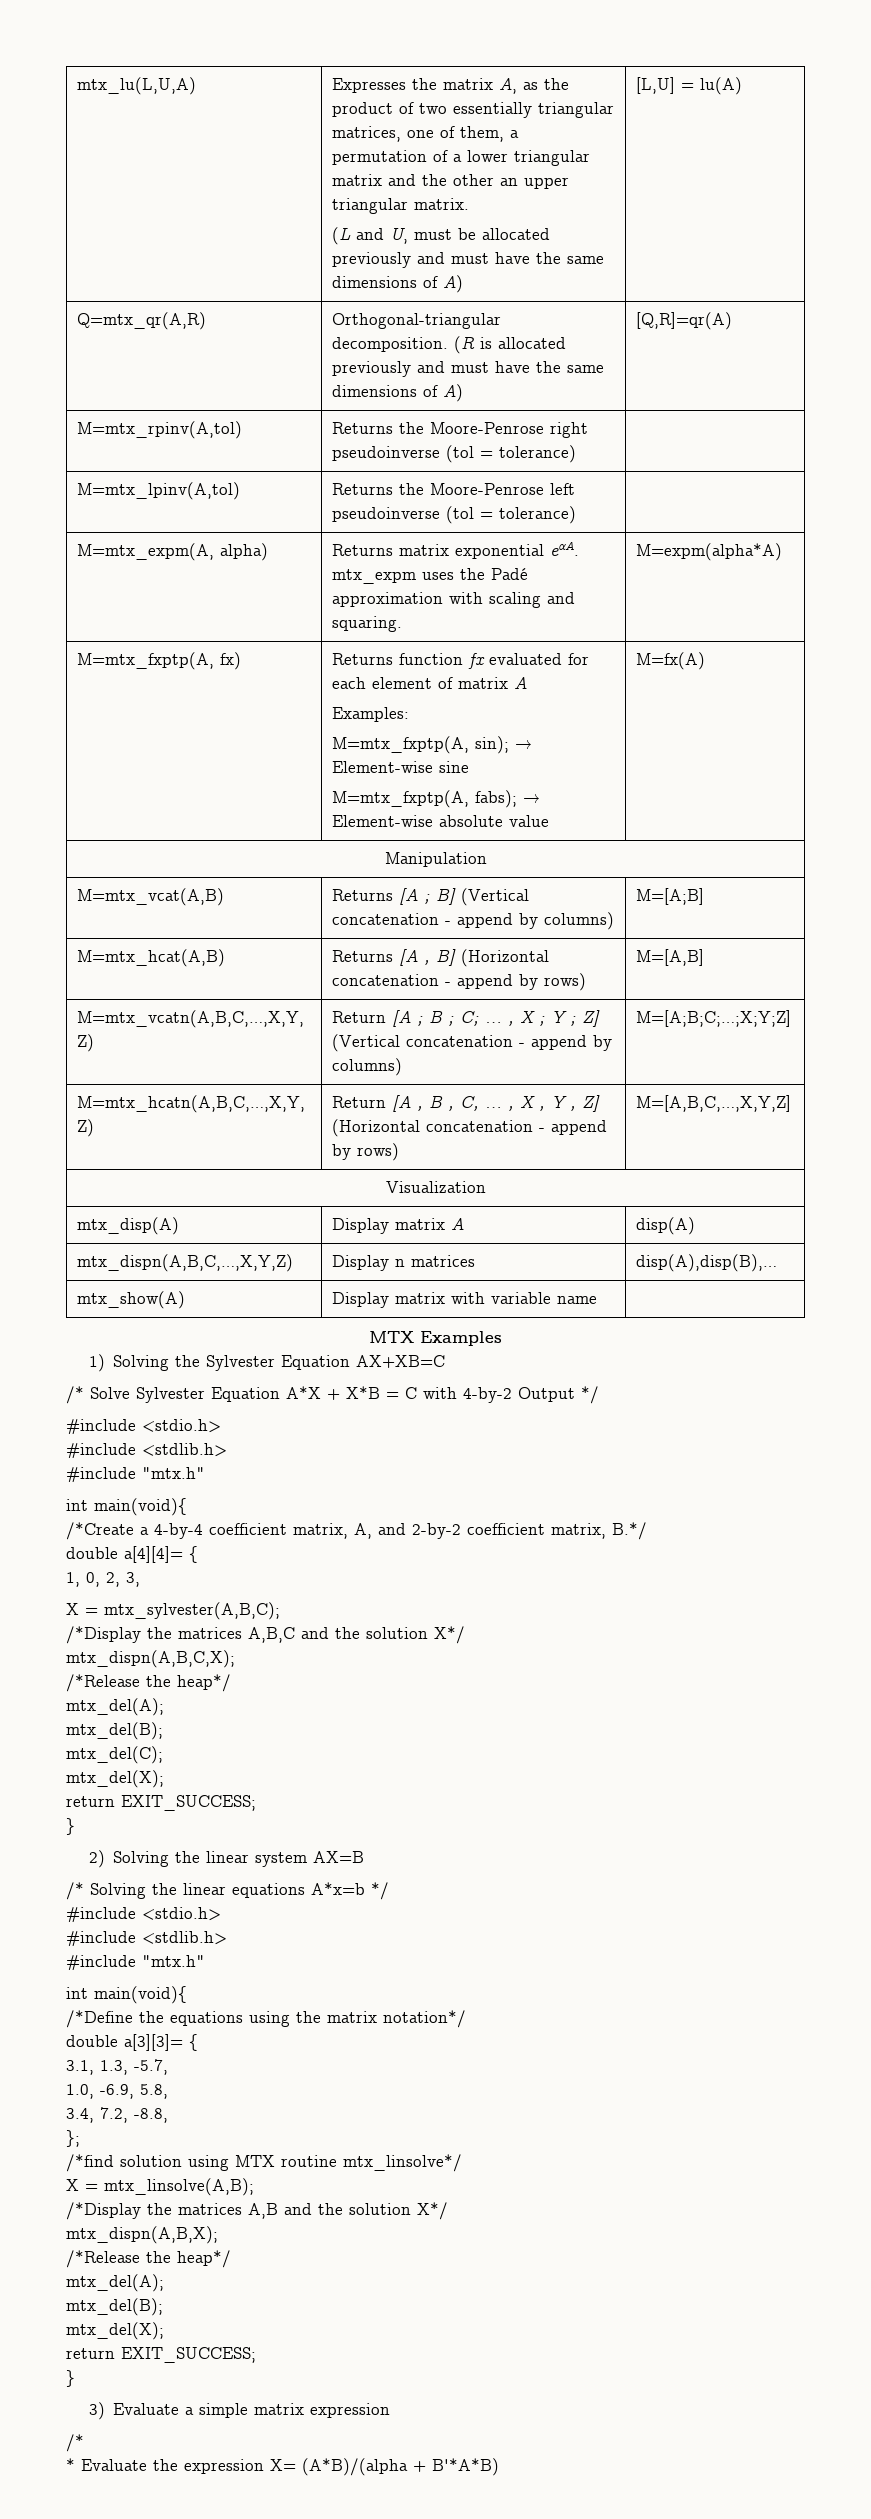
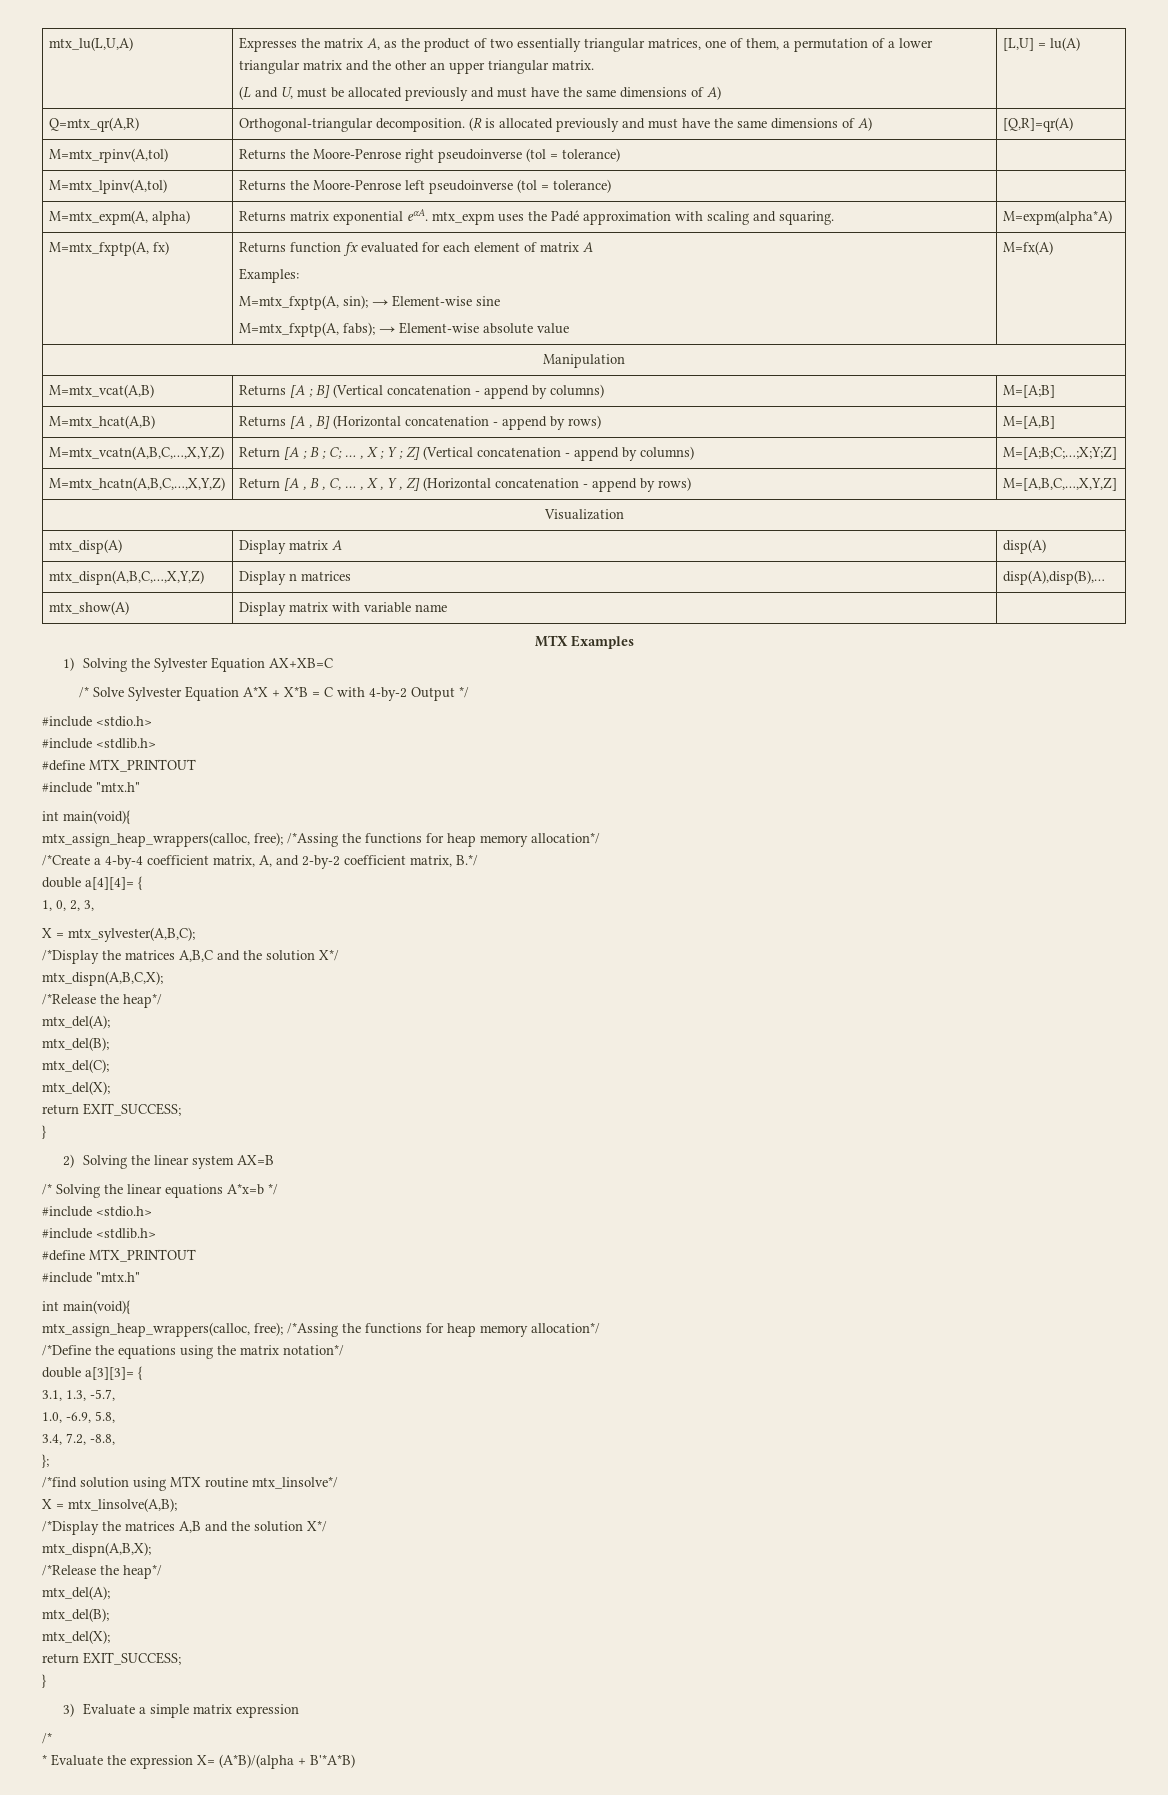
[66,1467,205,1482] [66,1498,187,1516] // #include "mtx.h" // int main(void){ -> [42,759,196,772] [42,782,140,793] [42,810,130,824] [42,832,600,847] // #define MTX_PRINTOUT // #include "mtx.h" // int main(void){ // mtx_assign_heap_wrappers(calloc, free); /*Assing the functions for heap memory allocation*/
[66,1955,205,1970] [66,1986,187,2004] // #include "mtx.h" // int main(void){ -> [42,1249,196,1262] [42,1272,140,1283] [42,1300,130,1314] [42,1322,600,1337] // #define MTX_PRINTOUT // #include "mtx.h" // int main(void){ // mtx_assign_heap_wrappers(calloc, free); /*Assing the functions for heap memory allocation*/

